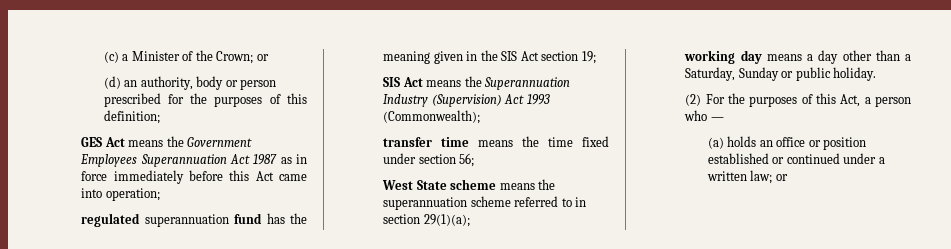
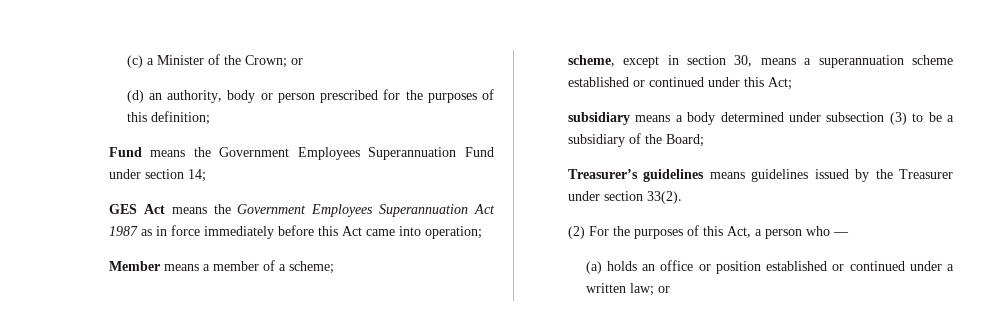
(160, 117) none -> [108,147,494,160] [108,169,206,182] // Fund means the Government Employees Superannuation Fund under section 14;
[81,213,307,227] [383,50,596,64] [383,76,571,90] [383,94,550,107] [383,110,481,124] [383,136,609,147] [383,153,475,167] [382,179,556,190] [383,196,587,210] [383,214,470,227] [684,50,911,64] [685,67,877,81] regulated superannuation fund has the meaning given in the SIS Act section 19; // SIS Act means the Superannuation Industry (Supervision) Act 1993 (Commonwealth); // transfer time means the time fixed under section 56; // West State scheme means the superannuation scheme referred to in section 29(1)(a); // working day means a day other than a Saturday, Sunday or public holiday. -> [108,260,334,274] [567,55,953,68] [567,77,792,90] [567,112,954,125] [567,133,704,147] [567,169,953,182] [567,191,682,204] Member means a member of a scheme; // scheme, except in section 30, means a superannuation scheme established or continued under this Act; // subsidiary means a body determined under subsection (3) to be a subsidiary of the Board; // Treasurer’s guidelines means guidelines issued by the Treasurer under section 33(2).

